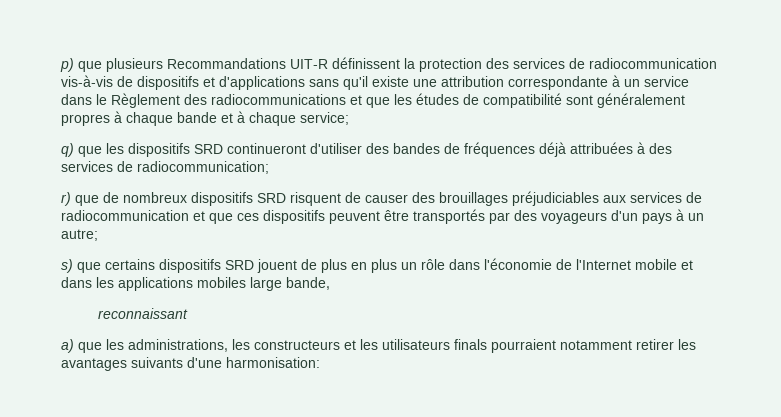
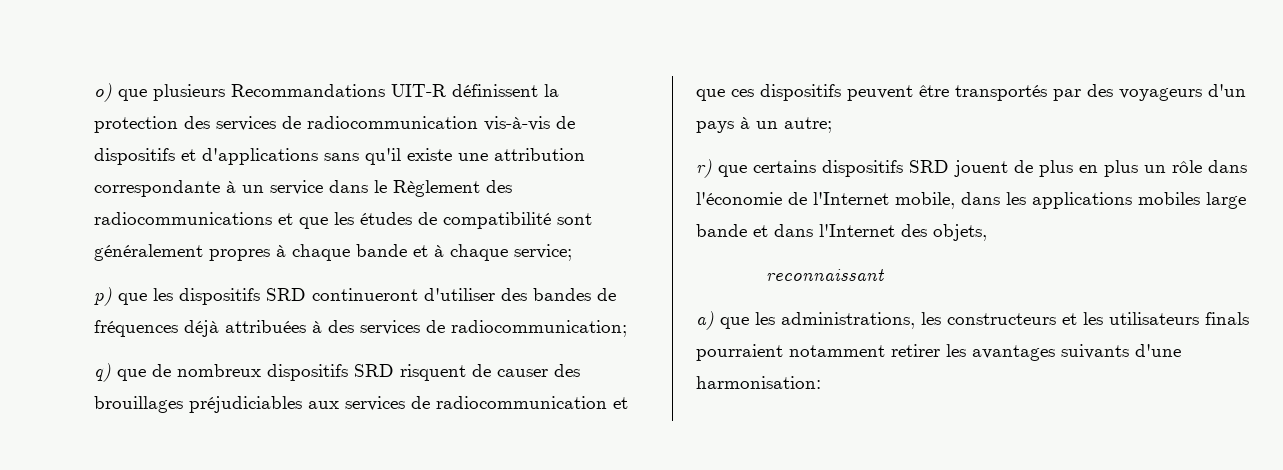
[60,58,74,72] p) -> [94,83,112,102] o)
[61,143,74,157] q) -> [94,287,112,306] p)
[61,192,71,206] r) -> [94,363,111,382] q)
[61,259,73,273] s) -> [696,159,712,178] r)
[635,259,693,270] mobile et -> [895,192,955,209] mobile,
[286,277,330,290] bande, -> [696,224,987,241] bande et dans l'Internet des objets,

